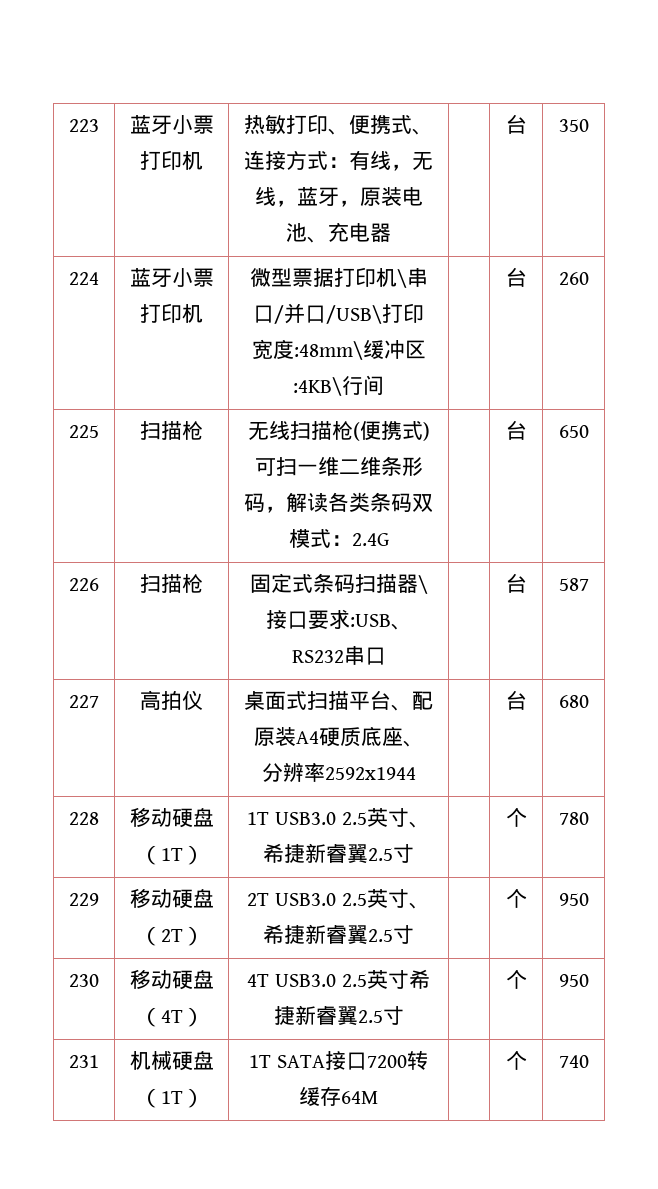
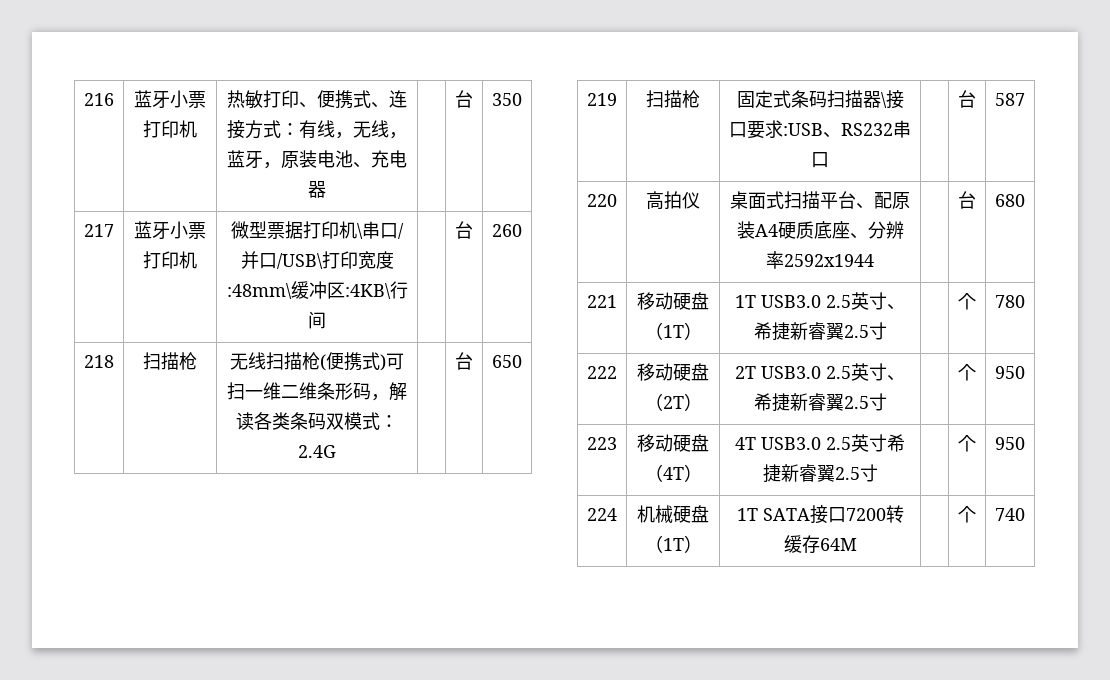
[69,119,99,132] 223 -> [84,93,114,106] 216
[69,272,99,285] 224 -> [84,224,114,237] 217
[69,425,99,438] 225 -> [84,355,114,368] 218
[69,578,99,591] 226 -> [587,93,617,106] 219
[69,695,99,708] 227 -> [587,194,617,207] 220
[69,812,99,825] 228 -> [587,295,617,308] 221
[69,893,99,906] 229 -> [587,366,617,379] 222
[69,974,99,987] 230 -> [587,437,617,450] 223
[69,1055,99,1068] 231 -> [587,508,617,521] 224

